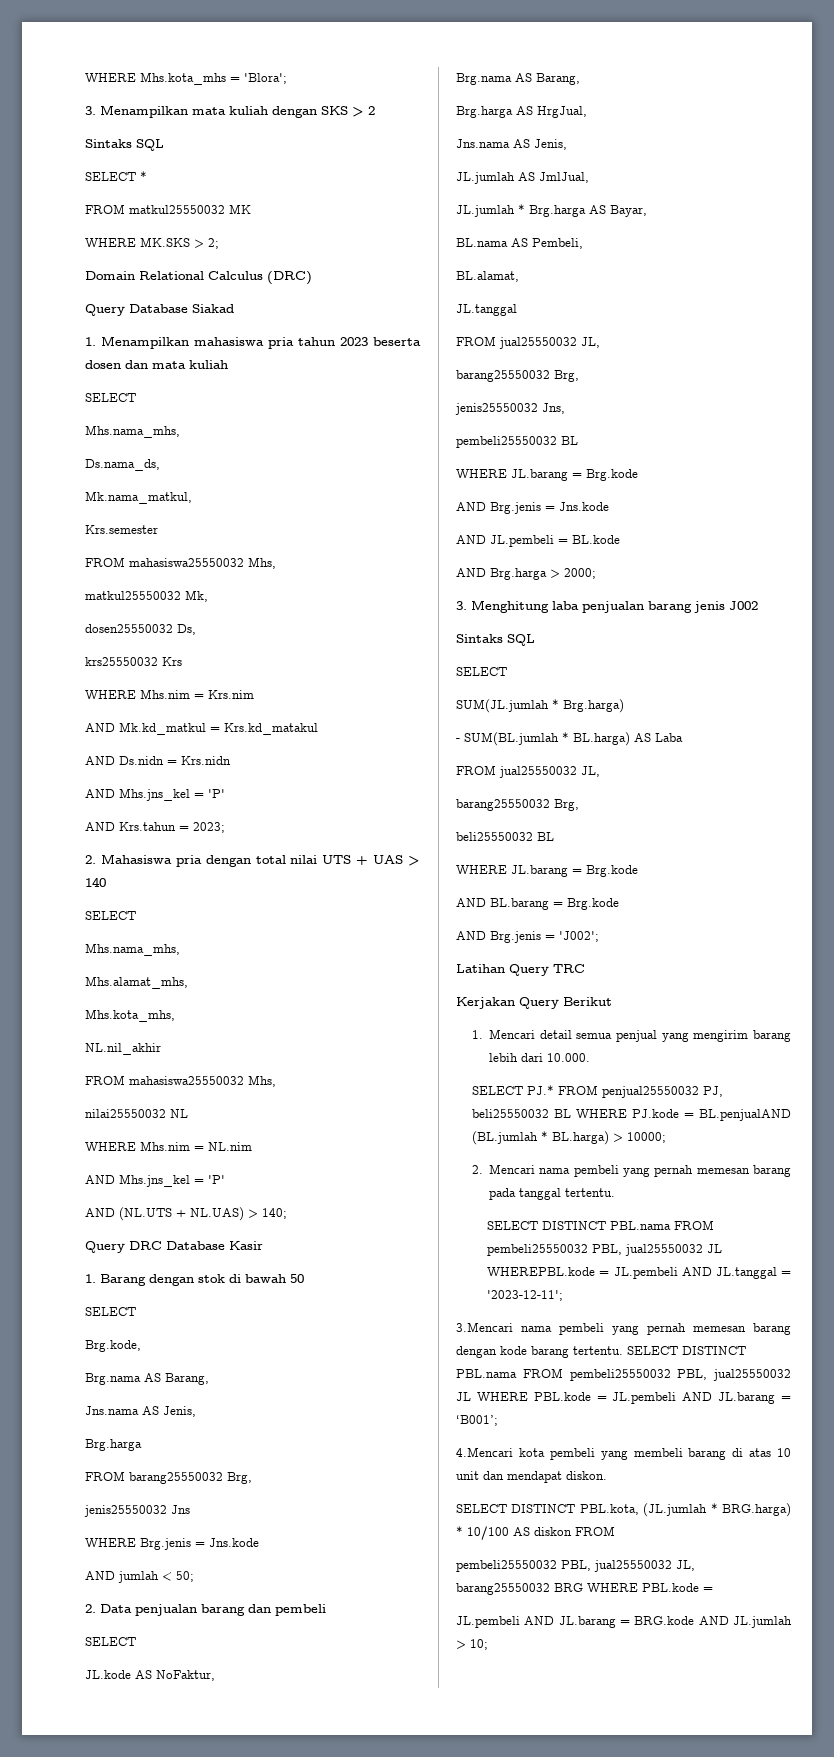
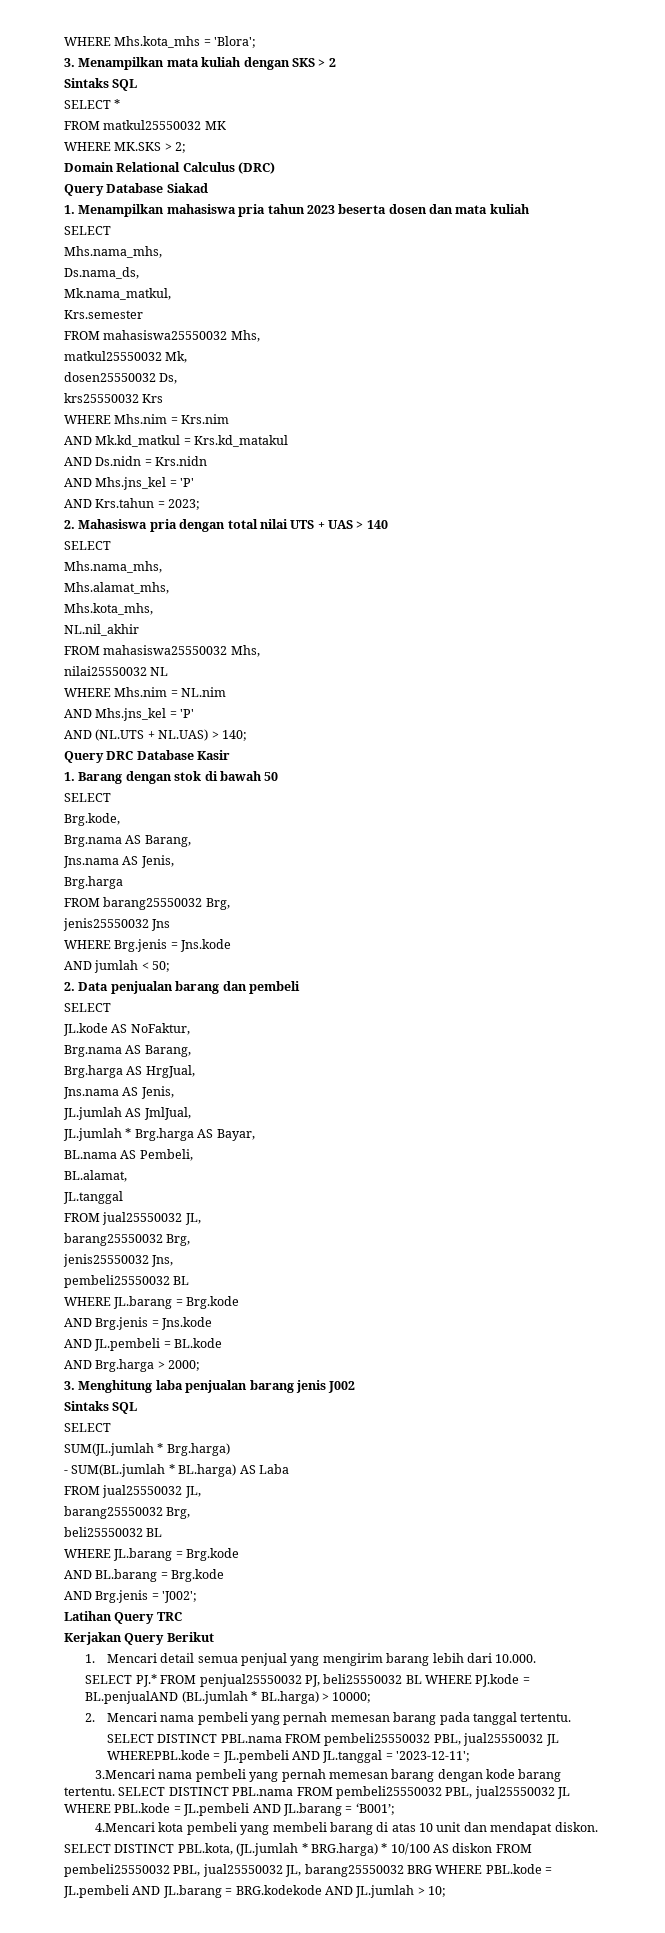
[634,1616,695,1625] BRG.kode -> [235,1885,322,1895] BRG.kodekode

